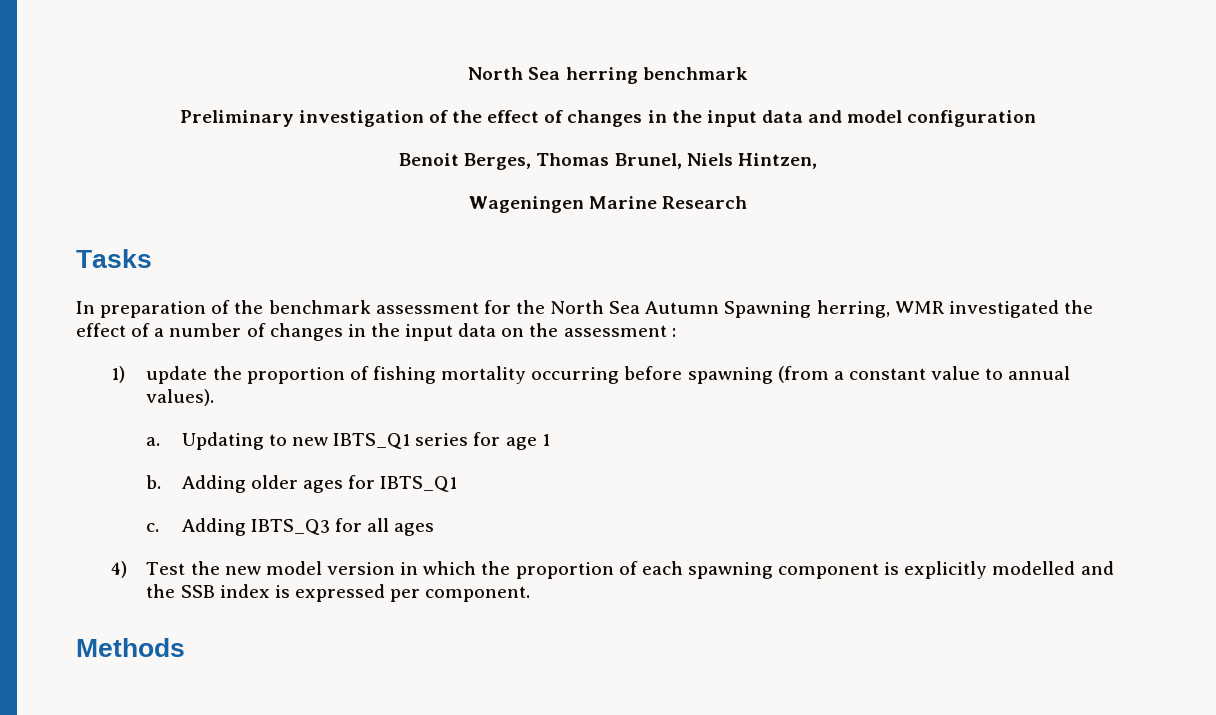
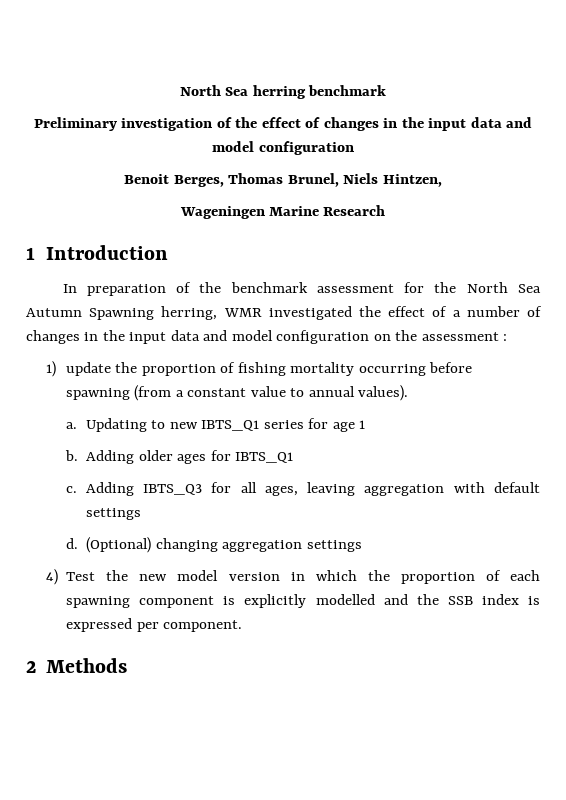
[76,249,152,268] Tasks -> [26,245,168,260] 1 Introduction
(497, 330) none -> [203,330,370,344] and model configuration
[394,523,435,536] ages -> [264,482,541,496] [85,508,141,520] [65,537,362,553] ages, leaving aggregation with default settings // d. (Optional) changing aggregation settings
(531, 594) none -> [26,661,36,673] 2

